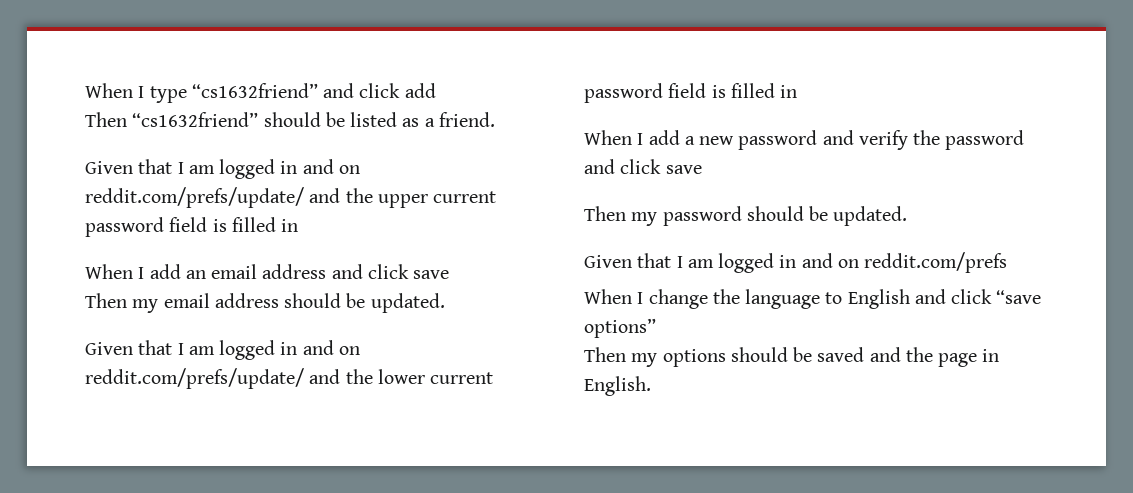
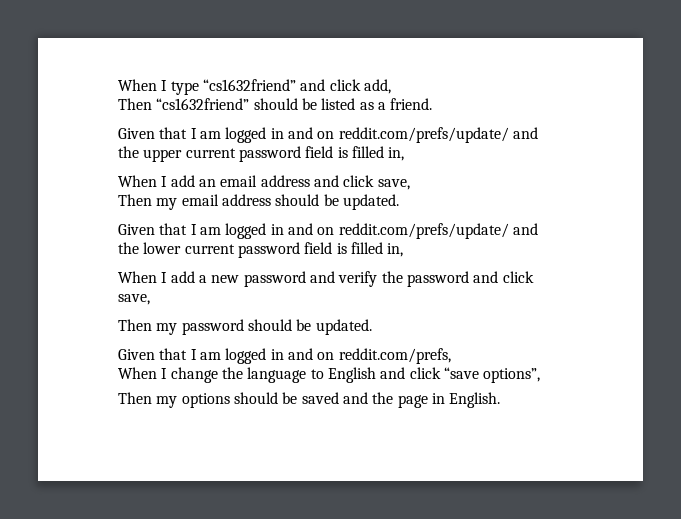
[404,83,436,98] add -> [363,79,391,94] add,
[281,219,299,232] in -> [388,147,405,161] in,
[413,270,450,279] save -> [377,179,410,190] save,
[780,85,798,98] in -> [387,243,404,257] in,
[665,165,702,174] save -> [118,294,150,305] save,
[864,252,1008,273] reddit.com/prefs -> [338,348,451,364] reddit.com/prefs,
[584,318,656,338] options” -> [483,368,541,383] options”,

